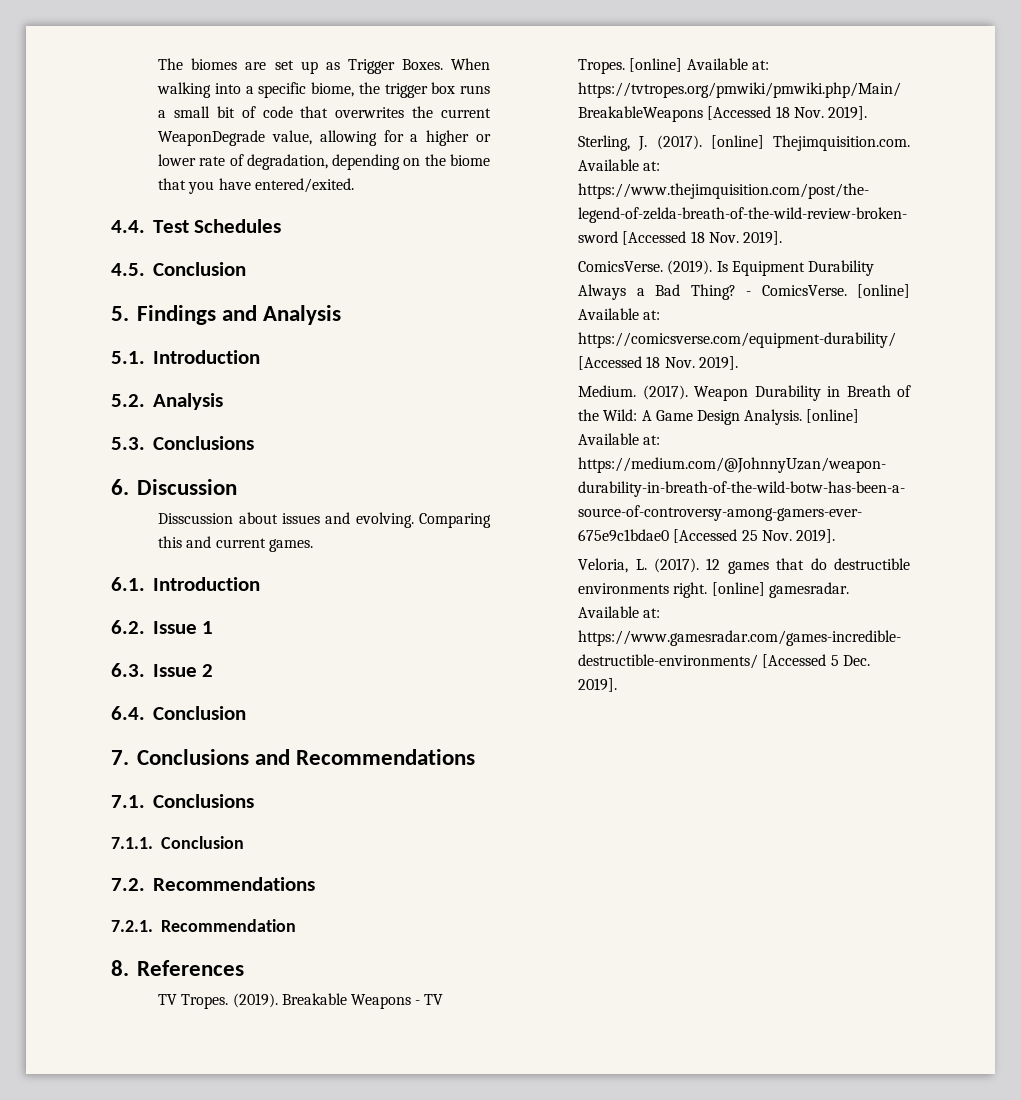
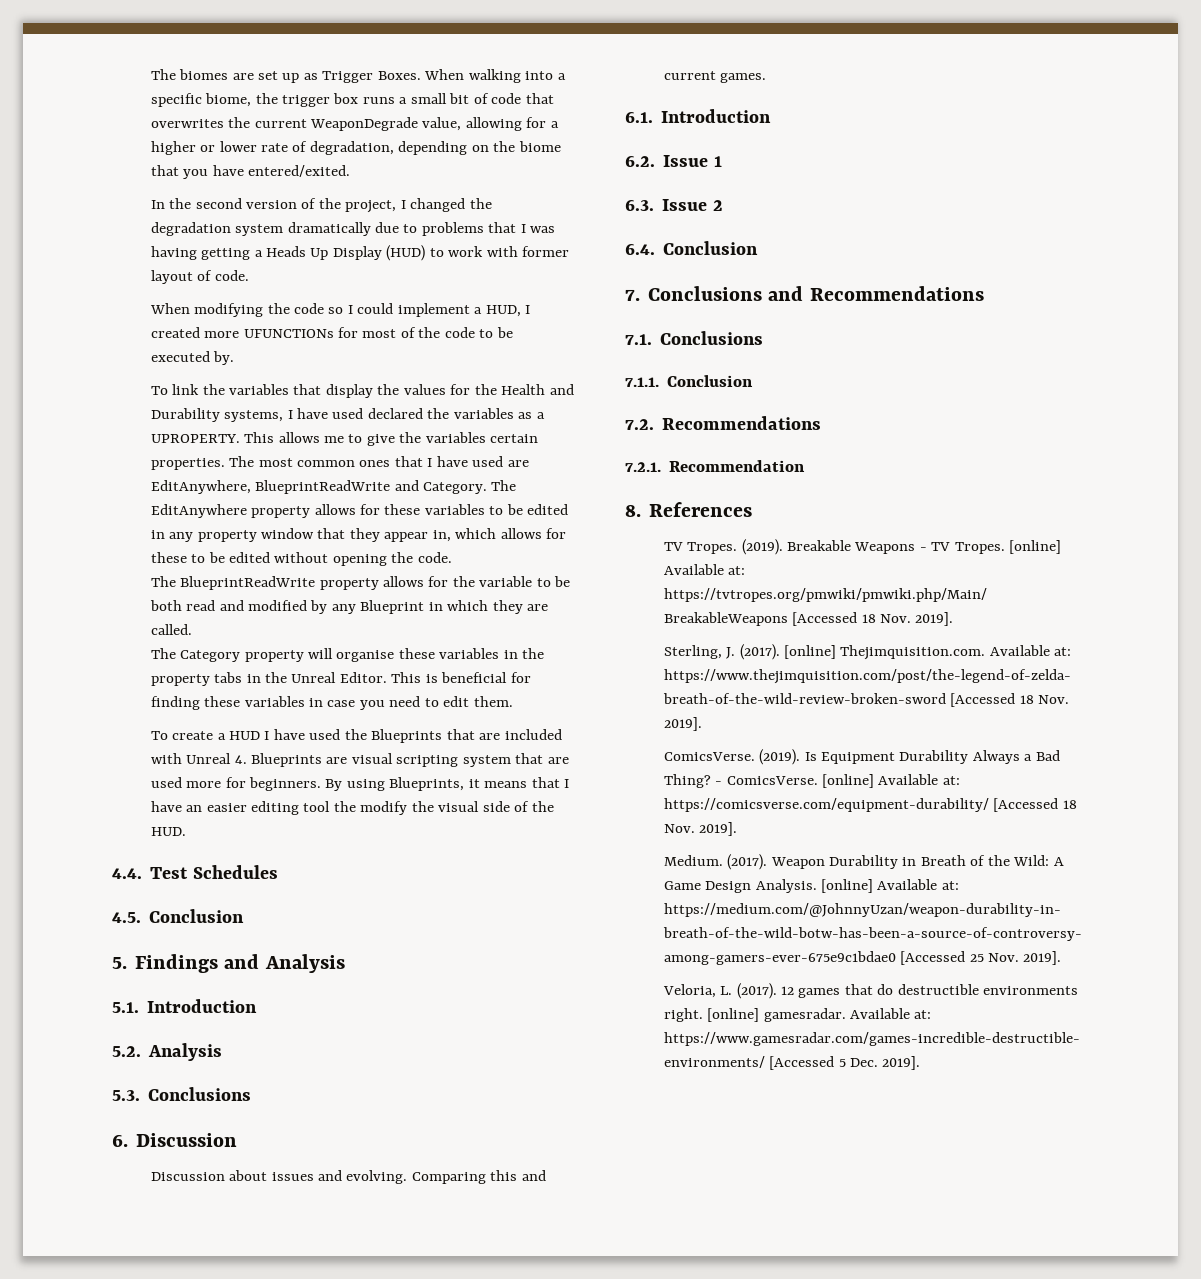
(354, 185) none -> [150,198,492,213] [150,222,556,236] [150,245,570,261] [150,270,249,284] [149,303,531,317] [150,327,513,338] [150,351,235,365] [150,384,574,398] [150,408,545,422] [150,432,539,446] [150,456,529,470] [150,480,517,494] [150,504,569,518] [150,528,567,542] [150,552,452,566] [150,576,571,590] [149,600,549,614] [150,624,192,635] [150,648,545,662] [150,672,531,686] [150,696,513,710] [150,729,562,743] [150,753,569,767] [150,777,570,791] [150,801,554,815] [150,827,186,836] // In the second version of the project, I changed the degradation system dramatically due to problems that I was having getting a Heads Up Display (HUD) to work with former layout of code. // When modifying the code so I could implement a HUD, I created more UFUNCTIONs for most of the code to be executed by. // To link the variables that display the values for the Health and Durability systems, I have used declared the variables as a UPROPERTY. This allows me to give the variables certain properties. The most common ones that I have used are EditAnywhere, BlueprintReadWrite and Category. The EditAnywhere property allows for these variables to be edited in any property window that they appear in, which allows for these to be edited without opening the code. // The BlueprintReadWrite property allows for the variable to be both read and modified by any Blueprint in which they are called. // The Category property will organise these variables in the property tabs in the Unreal Editor. This is beneficial for finding these variables in case you need to edit them. // To create a HUD I have used the Blueprints that are included with Unreal 4. Blueprints are visual scripting system that are used more for beginners. By using Blueprints, it means that I have an easier editing tool the modify the visual side of the HUD.
[158,513,234,524] Disscussion -> [150,1172,225,1181] Discussion

